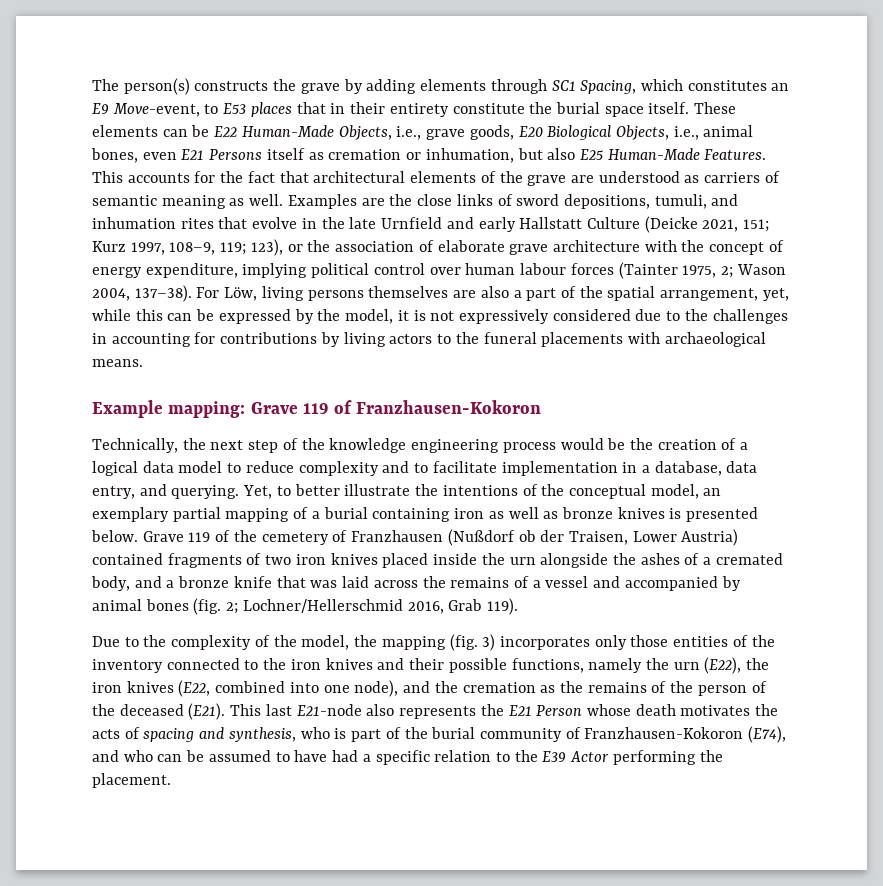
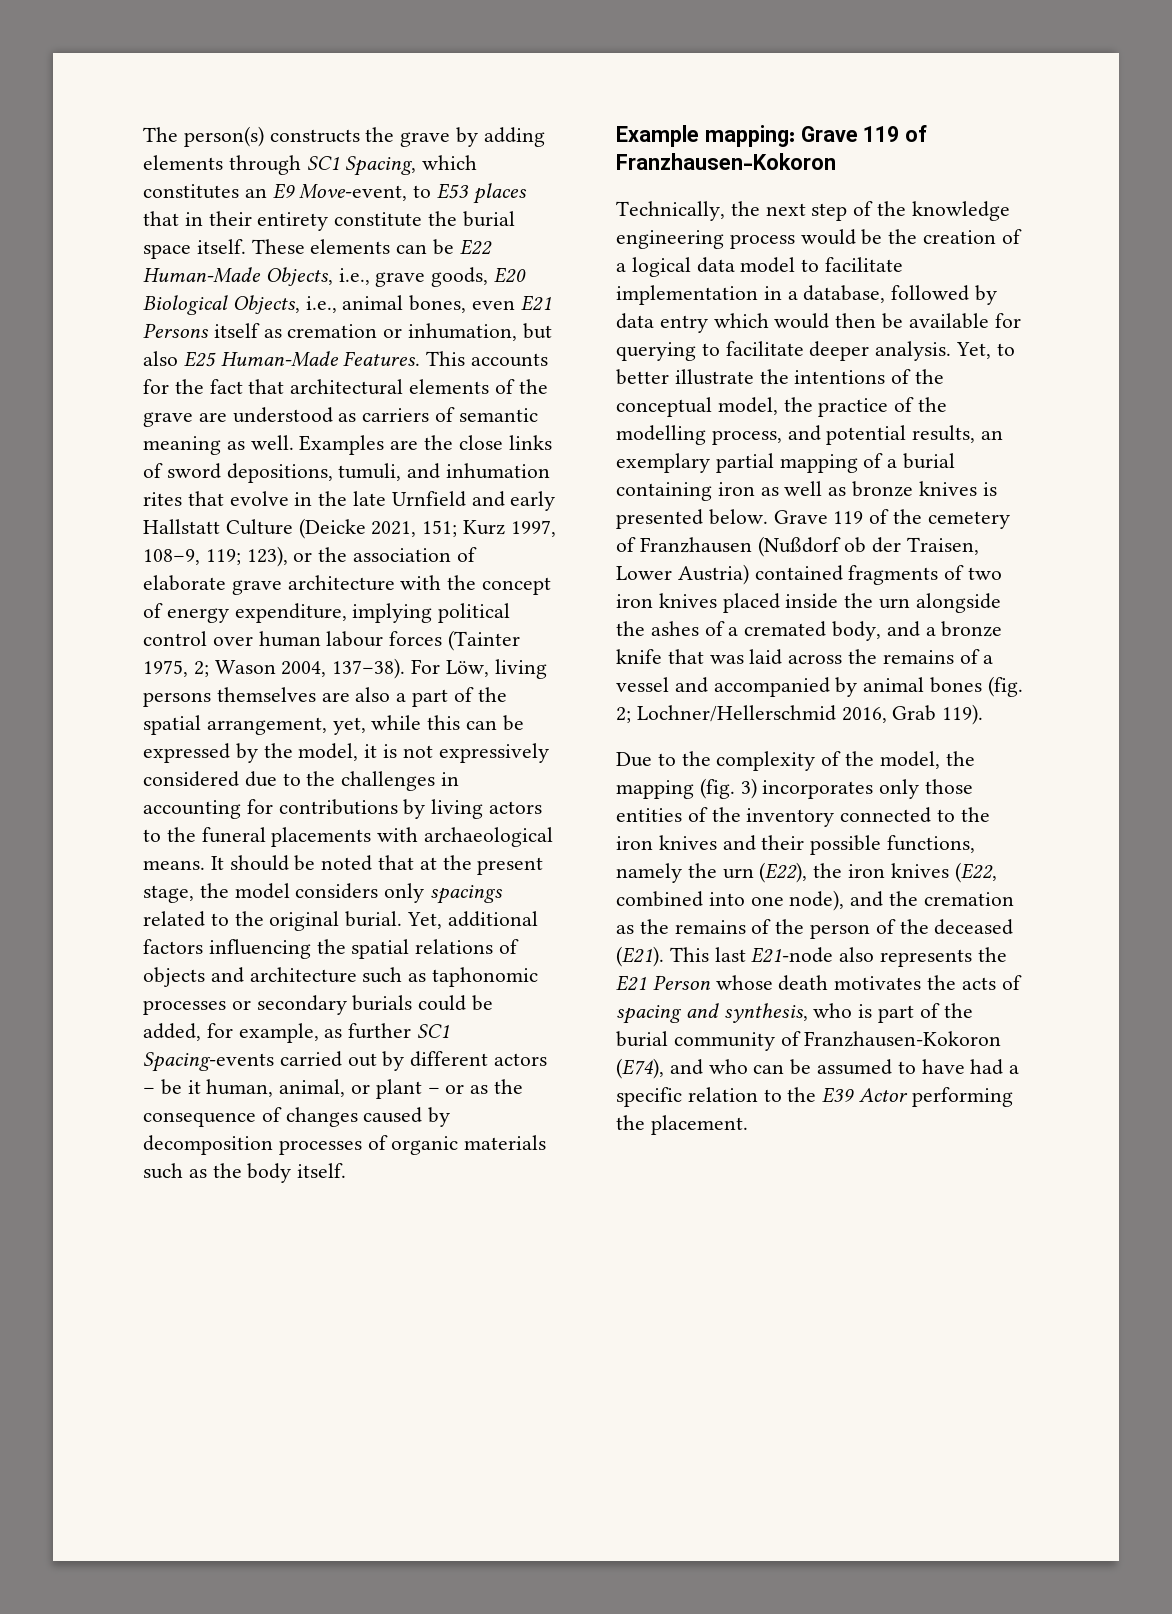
(143, 363) none -> [210,855,544,875] [143,883,504,904] [143,911,538,931] [143,939,520,959] [143,967,539,987] [143,995,494,1015] [143,1023,451,1043] [143,1051,548,1072] [143,1079,524,1099] [143,1107,451,1127] [143,1135,547,1155] [143,1163,347,1183] It should be noted that at the present stage, the model considers only spacings related to the original burial. Yet, additional factors influencing the spatial relations of objects and architecture such as taphonomic processes or secondary burials could be added, for example, as further SC1 Spacing-events carried out by different actors – be it human, animal, or plant – or as the consequence of changes caused by decomposition processes of organic materials such as the body itself.
[245,461,429,476] reduce complexity and to -> (820, 265) none
[726,461,758,473] [92,484,240,499] data entry, and querying. -> [891,285,998,305] [616,313,1021,333] [616,341,952,361] followed by data entry which would then be available for querying to facilitate deeper analysis.
(699, 491) none -> [783,397,948,417] [616,425,976,445] the practice of the modelling process, and potential results,

